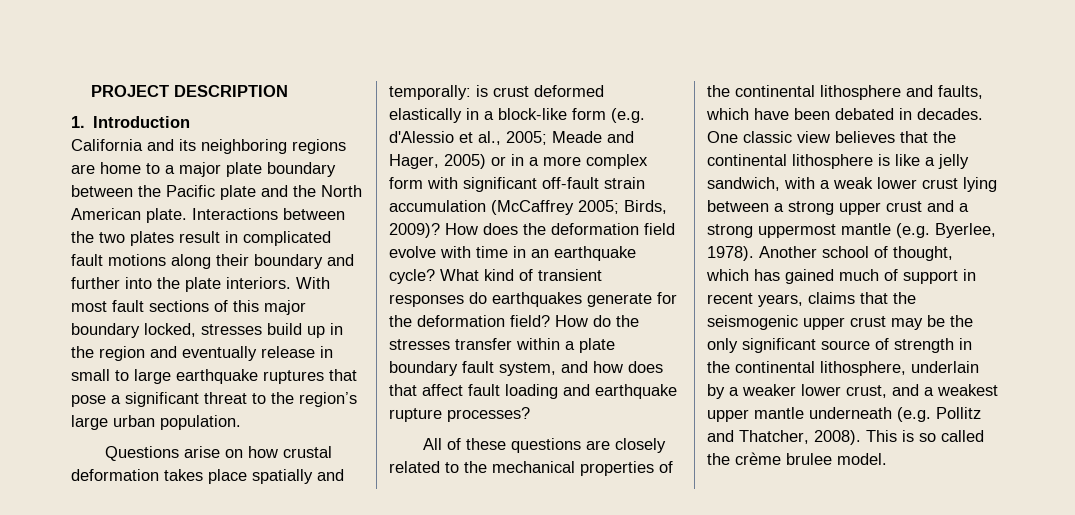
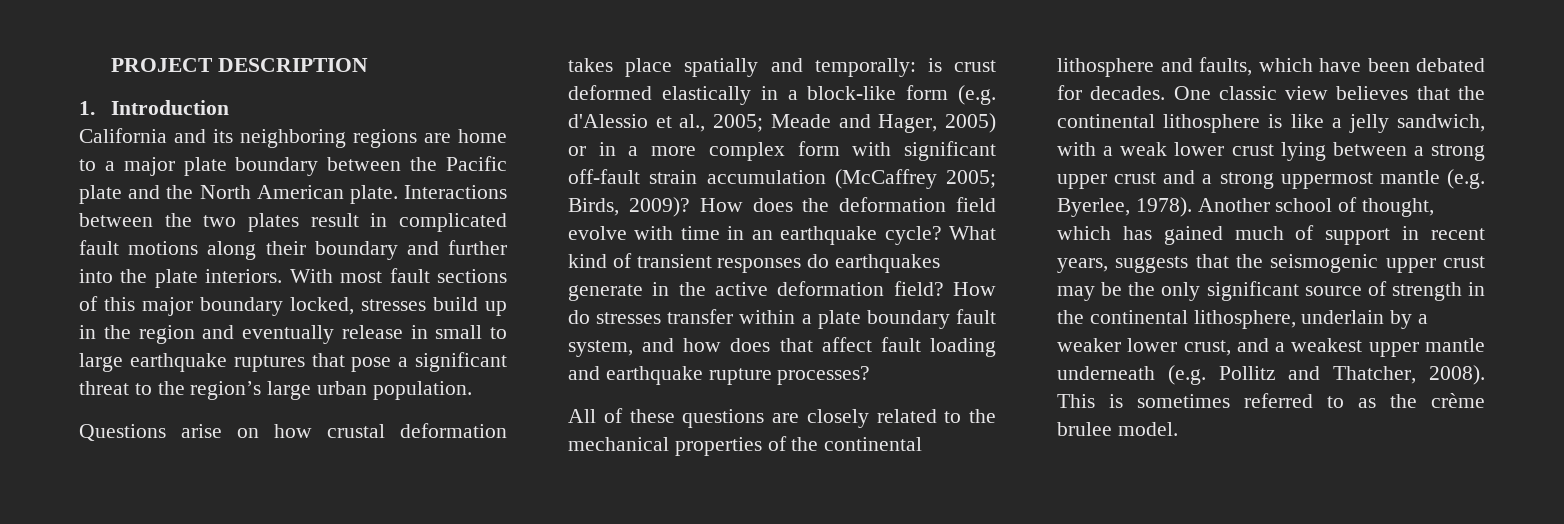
[657,292,677,304] [389,315,412,327] for the -> [652,282,768,296] in the active
[616,315,639,327] the -> (590, 317) none
[899,108,912,120] in -> [1057,85,1082,100] for
[808,292,855,304] claims -> [1115,256,1189,273] suggests
[919,430,984,442] so called -> [1137,393,1376,408] sometimes referred to as

